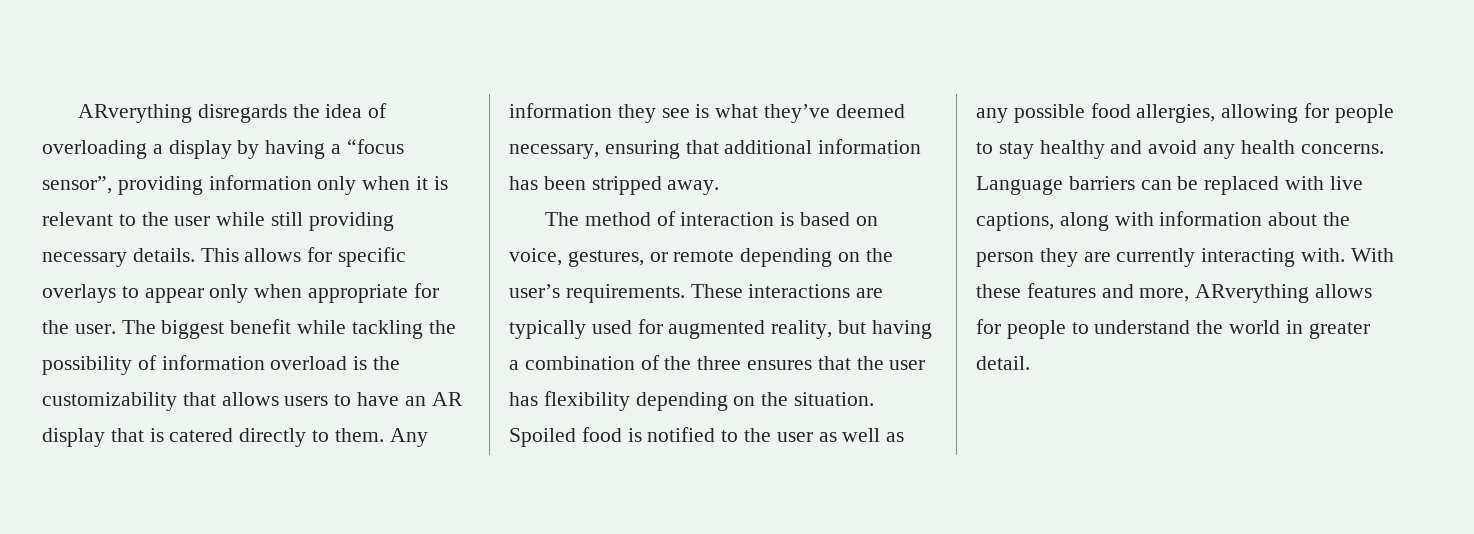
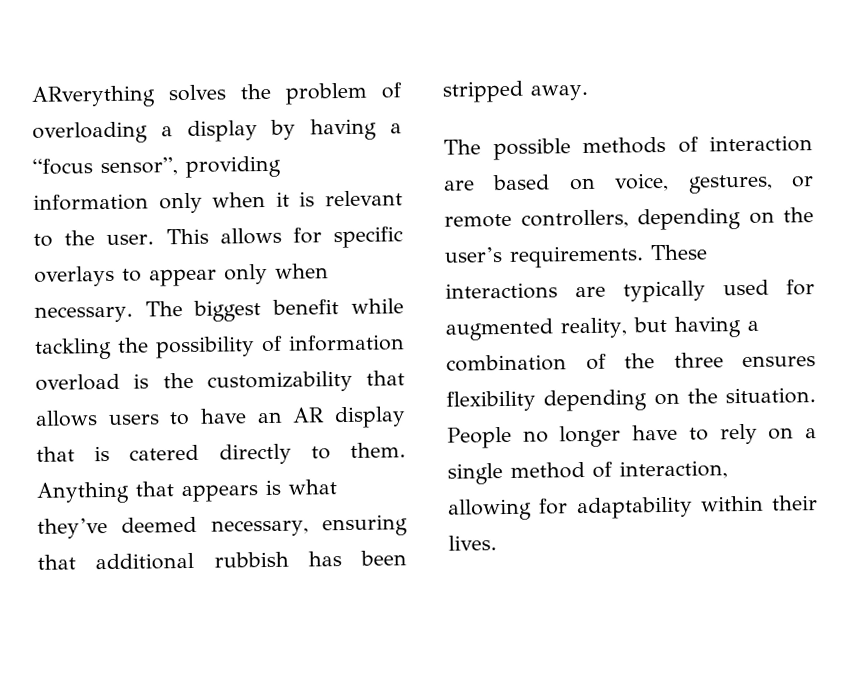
[77,104,363,123] ARverything disregards the idea -> [31,82,368,108] ARverything solves the problem
[174,212,394,231] [42,248,195,267] user while still providing necessary details. -> [106,234,155,245] user.
[308,283,439,303] [42,320,116,334] appropriate for the user. -> [34,305,133,323] necessary.
[389,428,428,447] [509,103,690,123] Any information they see -> [36,481,259,504] Anything that appears
[818,139,922,154] information -> [213,551,289,568] rubbish
[584,212,651,226] method -> [492,136,666,161] possible methods
[780,212,795,226] is -> [444,180,475,191] are
(735, 256) none -> [520,209,629,229] controllers,
[817,356,926,370] [509,392,538,406] that the user has -> (816, 361) none
[509,427,905,447] [976,103,1394,123] [976,140,1384,159] [976,176,1363,195] [976,211,1351,231] [976,248,1394,267] [976,283,1373,303] [976,319,1370,339] [976,356,1030,370] Spoiled food is notified to the user as well as any possible food allergies, allowing for people to stay healthy and avoid any health concerns. Language barriers can be replaced with live captions, along with information about the person they are currently interacting with. With these features and more, ARverything allows for people to understand the world in greater detail. -> [447,423,817,449] [447,460,728,485] [448,495,818,521] [448,535,497,551] People no longer have to rely on a single method of interaction, allowing for adaptability within their lives.

